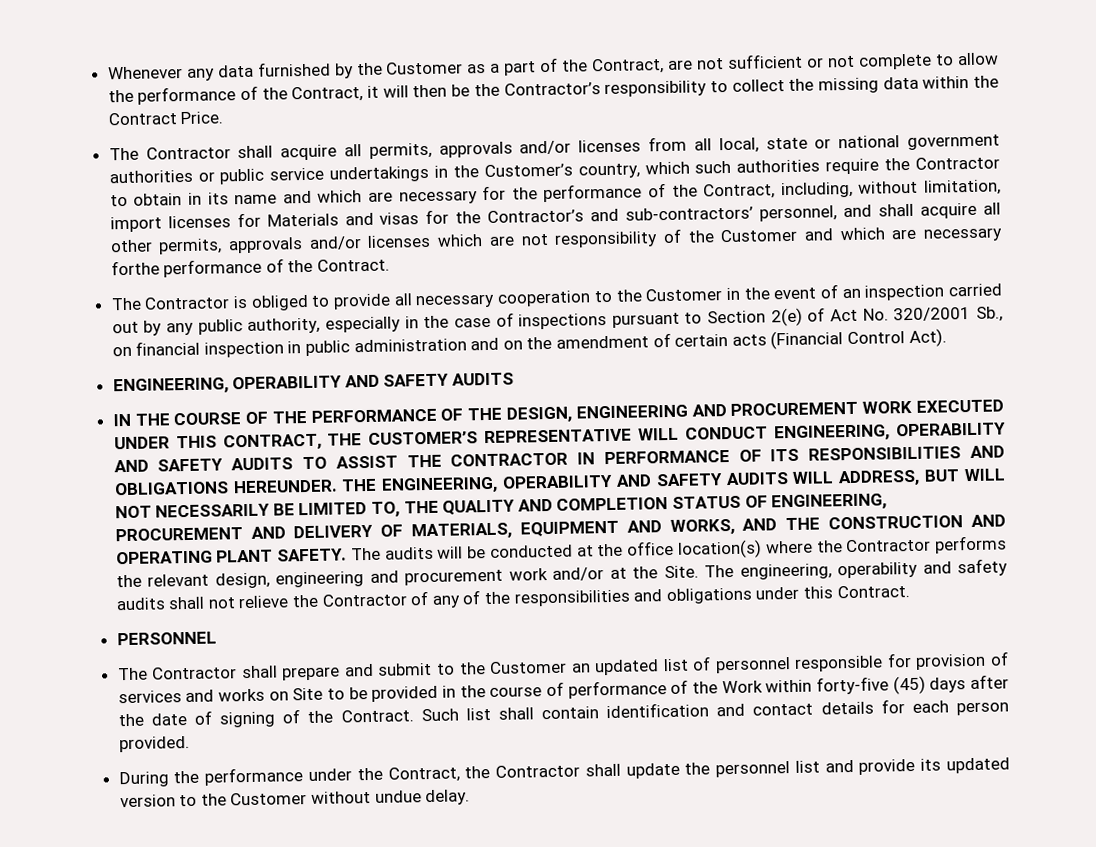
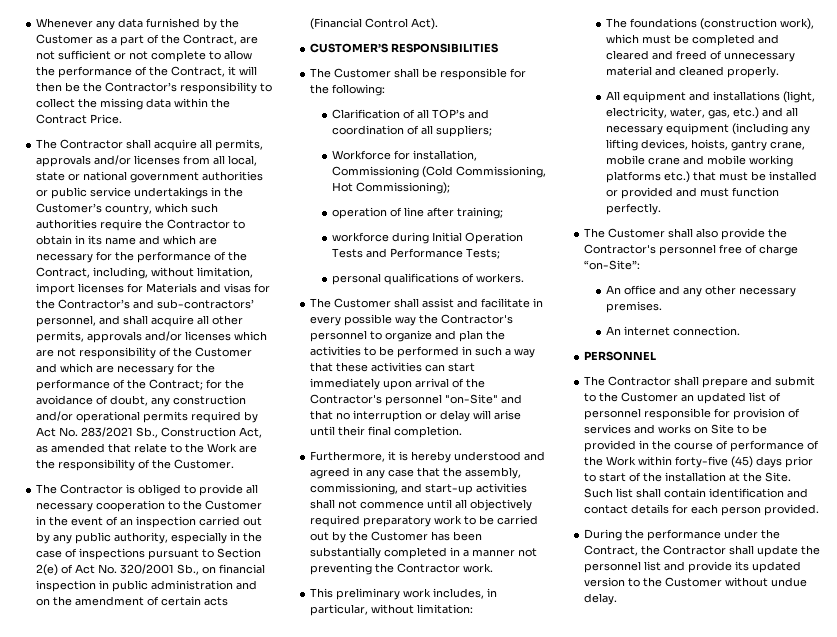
[110,258,391,278] forthe performance of the Contract. -> [177,363,216,373] [36,379,245,391] [36,395,247,407] [36,411,259,423] [36,427,263,438] [36,443,258,453] [36,459,235,471] for the performance of the Contract; for the avoidance of doubt, any construction and/or operational permits required by Act No. 283/2021 Sb., Construction Act, as amended that relate to the Work are the responsibility of the Customer.
[112,372,515,395] [112,399,1004,427] [113,422,1006,451] [113,445,1005,473] [113,468,1007,496] [114,493,888,519] [114,514,1006,542] [115,535,1007,565] [115,558,1009,589] [115,585,910,611] ENGINEERING, OPERABILITY AND SAFETY AUDITS // IN THE COURSE OF THE PERFORMANCE OF THE DESIGN, ENGINEERING AND PROCUREMENT WORK EXECUTED UNDER THIS CONTRACT, THE CUSTOMER’S REPRESENTATIVE WILL CONDUCT ENGINEERING, OPERABILITY AND SAFETY AUDITS TO ASSIST THE CONTRACTOR IN PERFORMANCE OF ITS RESPONSIBILITIES AND OBLIGATIONS HEREUNDER. THE ENGINEERING, OPERABILITY AND SAFETY AUDITS WILL ADDRESS, BUT WILL NOT NECESSARILY BE LIMITED TO, THE QUALITY AND COMPLETION STATUS OF ENGINEERING, PROCUREMENT AND DELIVERY OF MATERIALS, EQUIPMENT AND WORKS, AND THE CONSTRUCTION AND OPERATING PLANT SAFETY. The audits will be conducted at the office location(s) where the Contractor performs the relevant design, engineering and procurement work and/or at the Site. The engineering, operability and safety audits shall not relieve the Contractor of any of the responsibilities and obligations under this Contract. -> [310,43,499,53] [310,68,527,80] [310,84,386,96] [332,109,490,119] [332,125,493,137] [332,150,478,161] [332,166,547,178] [332,182,451,194] [332,207,504,219] [332,232,524,244] [332,248,501,259] [332,273,525,285] [310,298,544,308] [310,314,514,326] [310,330,506,342] [310,346,536,358] [310,362,476,372] [310,378,486,390] [310,394,523,406] [310,410,522,422] [310,426,463,438] [310,451,546,463] [310,467,522,479] [310,483,528,495] [310,499,533,511] [310,515,539,527] [310,531,483,543] [310,547,538,559] [310,563,494,575] [310,588,498,600] [310,604,474,616] [606,18,815,30] [606,34,780,46] [606,50,796,62] [606,66,780,78] [606,91,816,103] [606,107,799,119] [606,123,811,135] [606,139,806,151] [606,155,794,167] [606,171,818,183] [606,187,780,199] [606,203,662,215] [584,228,788,240] [584,244,799,256] [584,260,641,270] [606,285,797,297] [606,301,663,313] [606,326,741,336] CUSTOMER’S RESPONSIBILITIES // The Customer shall be responsible for the following: // Clarification of all TOP’s and coordination of all suppliers; // Workforce for installation, Commissioning (Cold Commissioning, Hot Commissioning); // operation of line after training; // workforce during Initial Operation Tests and Performance Tests; // personal qualifications of workers. // The Customer shall assist and facilitate in every possible way the Contractor's personnel to organize and plan the activities to be performed in such a way that these activities can start immediately upon arrival of the Contractor's personnel "on-Site" and that no interruption or delay will arise until their final completion. // Furthermore, it is hereby understood and agreed in any case that the assembly, commissioning, and start-up activities shall not commence until all objectively required preparatory work to be carried out by the Customer has been substantially completed in a manner not preventing the Contractor work. // This preliminary work includes, in particular, without limitation: // The foundations (construction work), which must be completed and cleared and freed of unnecessary material and cleaned properly. // All equipment and installations (light, electricity, water, gas, etc.) and all necessary equipment (including any lifting devices, hoists, gantry crane, mobile crane and mobile working platforms etc.) that must be installed or provided and must function perfectly. // The Customer shall also provide the Contractor's personnel free of charge “on-Site”: // An office and any other necessary premises. // An internet connection.
[969,674,1009,690] [117,709,414,728] after the date of signing of the Contract. -> [785,456,814,468] [584,472,792,482] prior to start of the installation at the Site.

